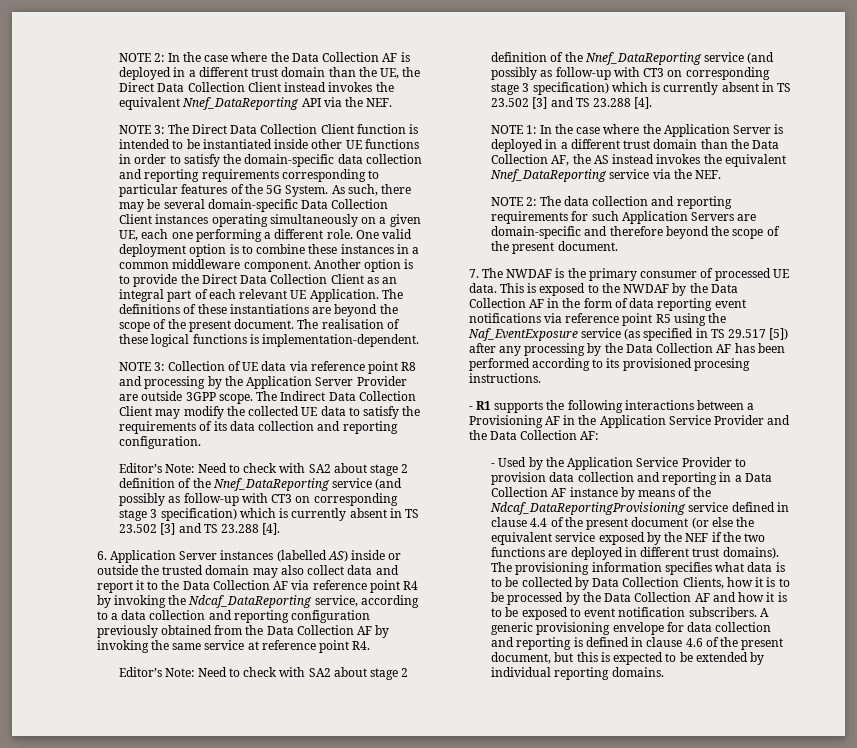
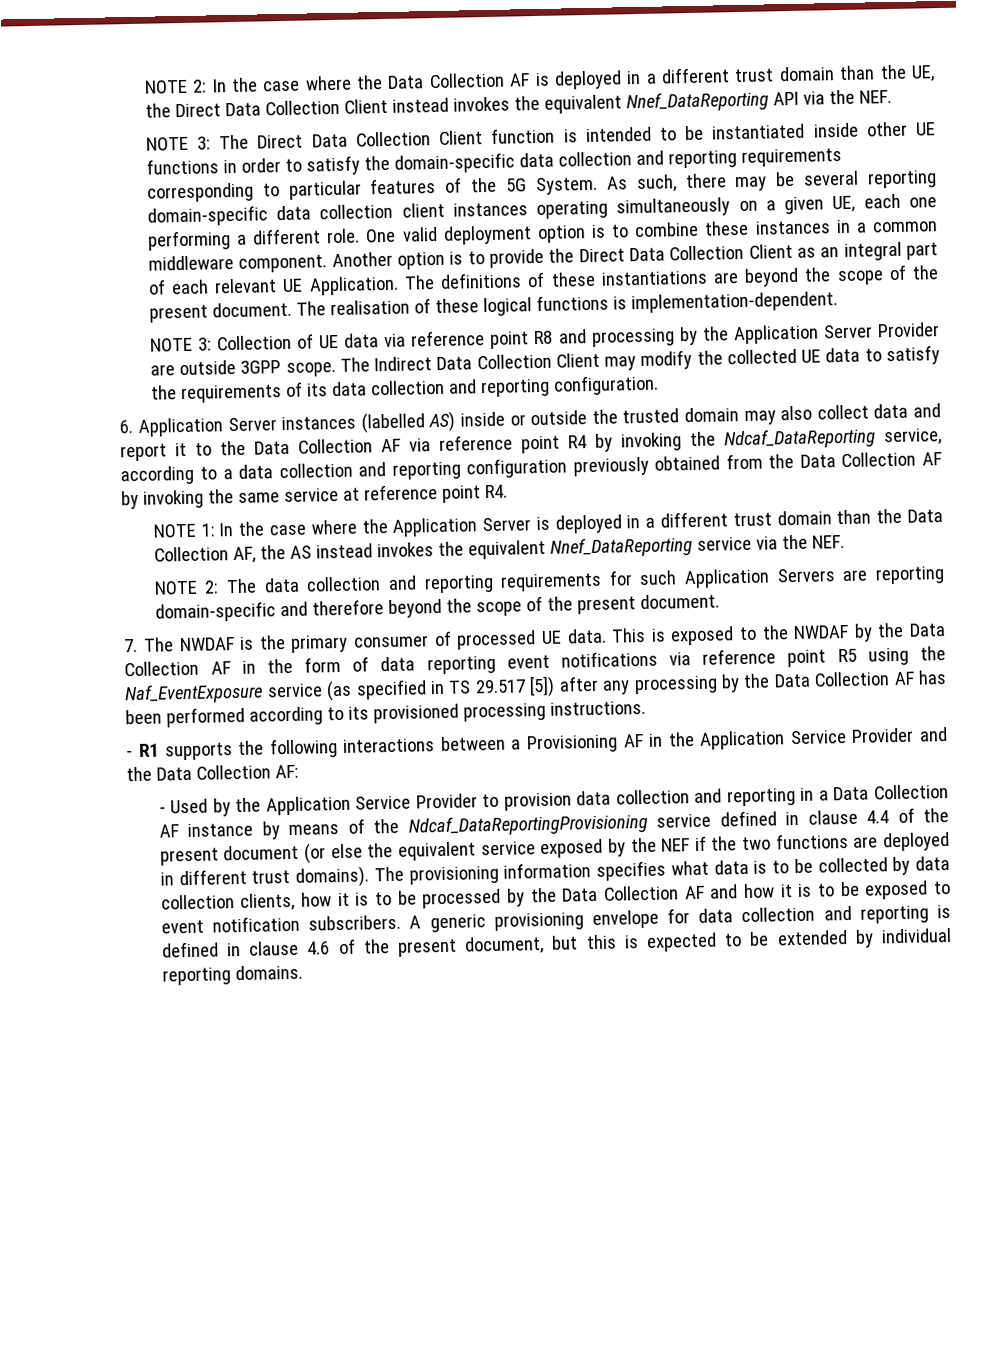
[207,199,389,212] [119,214,153,224] domain-specific Data Collection Client -> [866,170,937,189] [146,202,445,227] reporting domain-specific data collection client
[119,463,409,476] [119,478,403,491] [119,493,398,506] [119,508,420,521] [119,523,281,535] // Editor’s Note: Need to check with SA2 about stage 2 definition of the Nnef_DataReporting service (and possibly as follow-up with CT3 on corresponding stage 3 specification) which is currently absent in TS 23.502 [3] and TS 23.288 [4]. -> (659, 385) none
[119,667,409,680] [491,52,775,65] [491,67,770,80] [491,82,792,95] [491,97,653,109] // Editor’s Note: Need to check with SA2 about stage 2 definition of the Nnef_DataReporting service (and possibly as follow-up with CT3 on corresponding stage 3 specification) which is currently absent in TS 23.502 [3] and TS 23.288 [4]. -> (509, 491) none
(757, 217) none -> [875,566,945,585] reporting
[693,358,750,371] procesing -> [463,702,547,722] processing
[592,577,724,589] Data Collection Clients, -> [914,856,950,871] [160,892,296,911] data collection clients,

